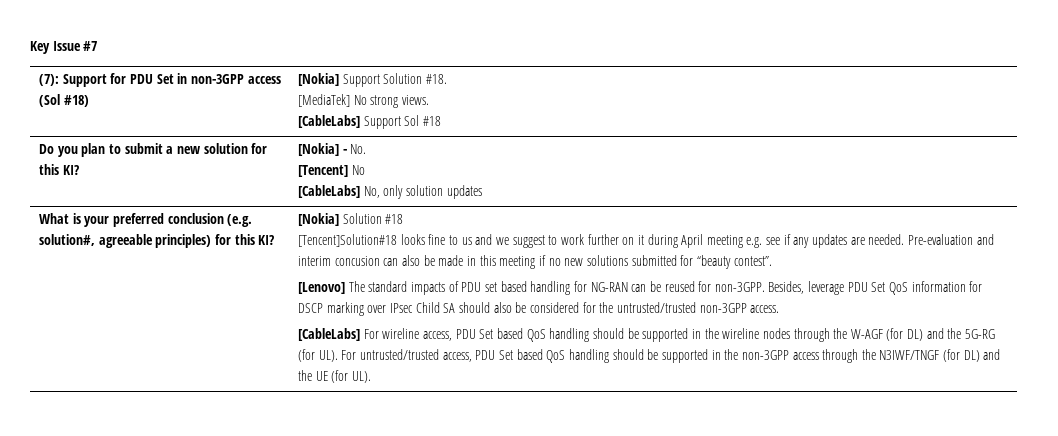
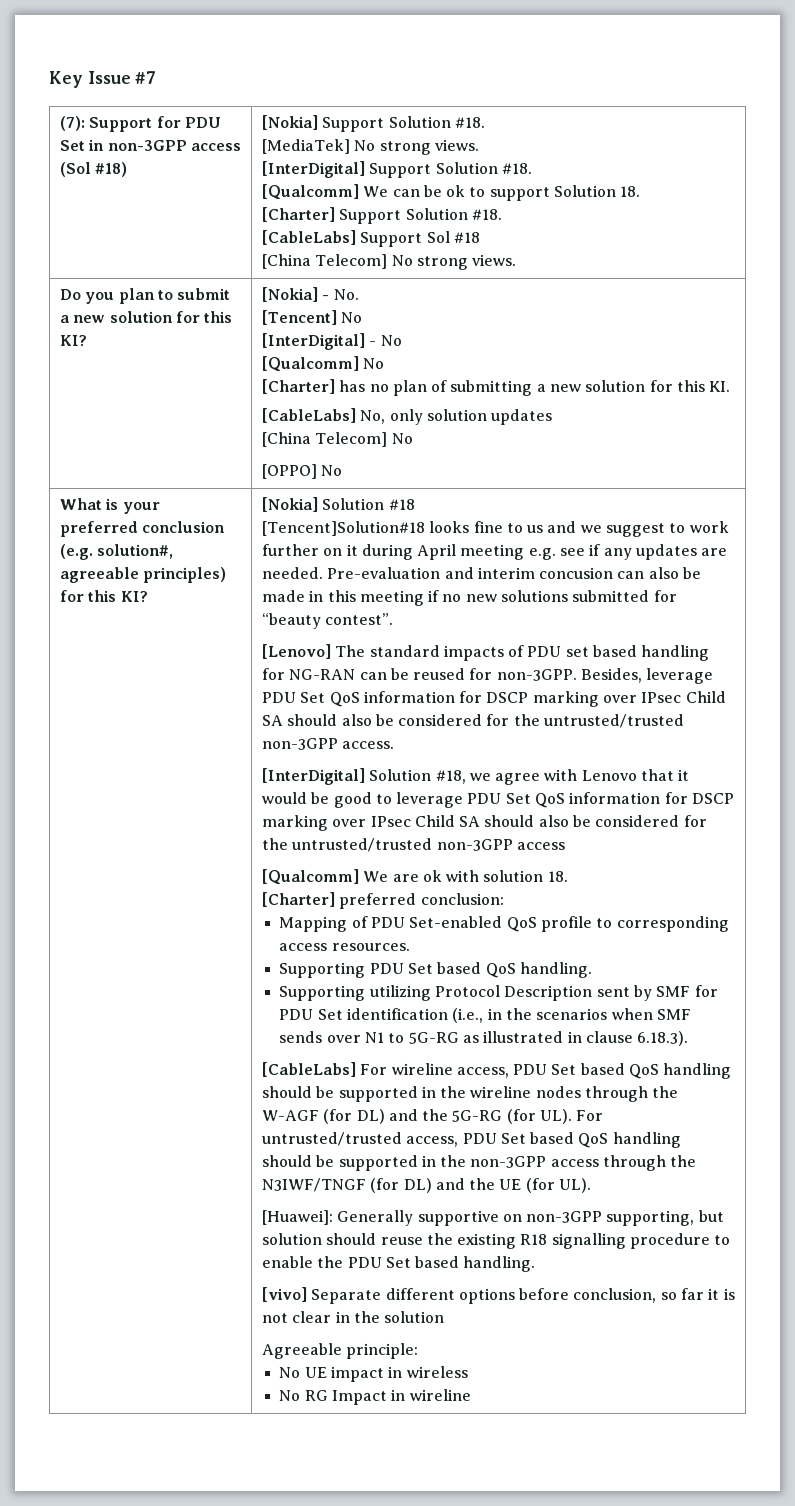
(430, 100) none -> [261,161,532,178] [261,184,641,201] [261,207,502,224] // [InterDigital] Support Solution #18. // [Qualcomm] We can be ok to support Solution 18. // [Charter] Support Solution #18.
(442, 121) none -> [261,254,517,270] // [China Telecom] No strong views.
(365, 170) none -> [261,333,402,350] [261,356,385,372] [261,379,731,396] // [InterDigital] - No // [Qualcomm] No // [Charter] has no plan of submitting a new solution for this KI.
(482, 192) none -> [261,432,413,447] [261,464,343,479] // [China Telecom] No // [OPPO] No
(780, 309) none -> [261,768,690,785] [261,792,735,808] [261,815,707,831] [261,838,565,852] [261,869,568,885] [261,892,504,909] [279,916,729,932] [279,943,410,951] [279,962,593,978] [279,985,718,1001] [279,1008,692,1023] [279,1031,689,1046] // [InterDigital] Solution #18, we agree with Lenovo that it would be good to leverage PDU Set QoS information for DSCP marking over IPsec Child SA should also be considered for the untrusted/trusted non-3GPP access // [Qualcomm] We are ok with solution 18. // [Charter] preferred conclusion: // Mapping of PDU Set-enabled QoS profile to corresponding access resources. // Supporting PDU Set based QoS handling. // Supporting utilizing Protocol Description sent by SMF for PDU Set identification (i.e., in the scenarios when SMF sends over N1 to 5G-RG as illustrated in clause 6.18.3).
(372, 377) none -> [261,1210,724,1226] [261,1233,731,1249] [261,1256,536,1272] [261,1287,735,1304] [261,1311,445,1323] [261,1343,419,1359] [279,1366,468,1382] [279,1389,471,1405] // [Huawei]: Generally supportive on non-3GPP supporting, but solution should reuse the existing R18 signalling procedure to enable the PDU Set based handling. // [vivo] Separate different options before conclusion, so far it is not clear in the solution // Agreeable principle: // No UE impact in wireless // No RG Impact in wireline

